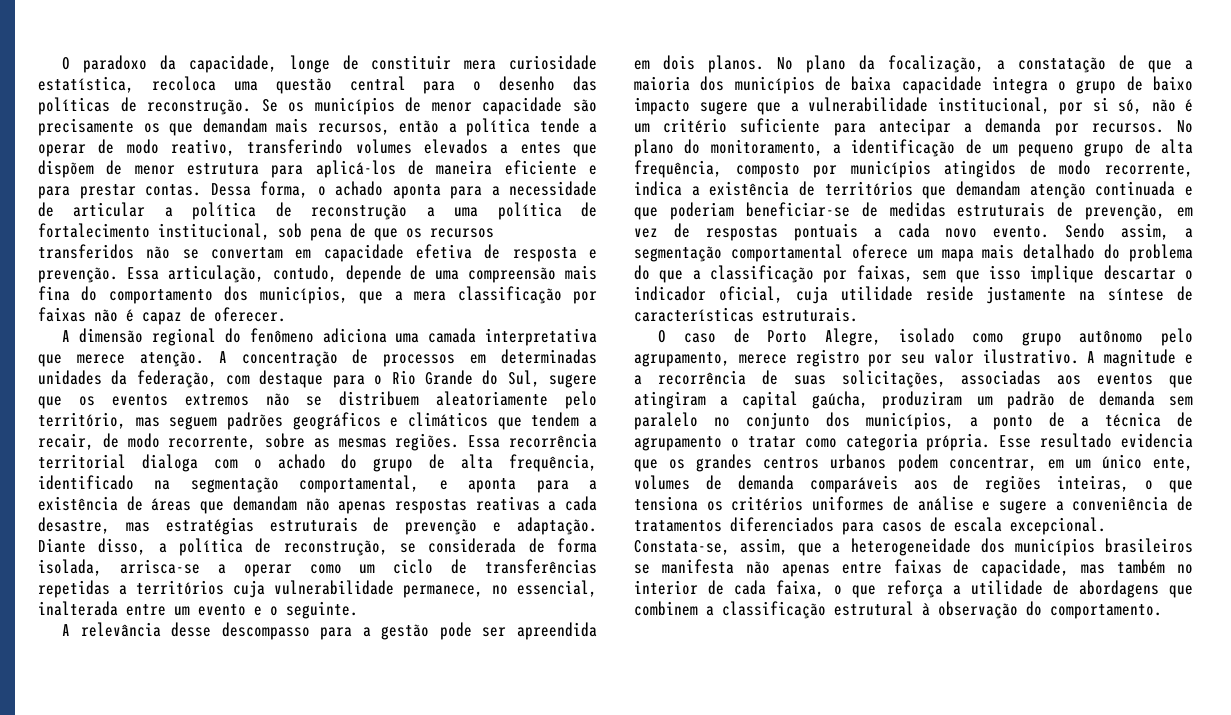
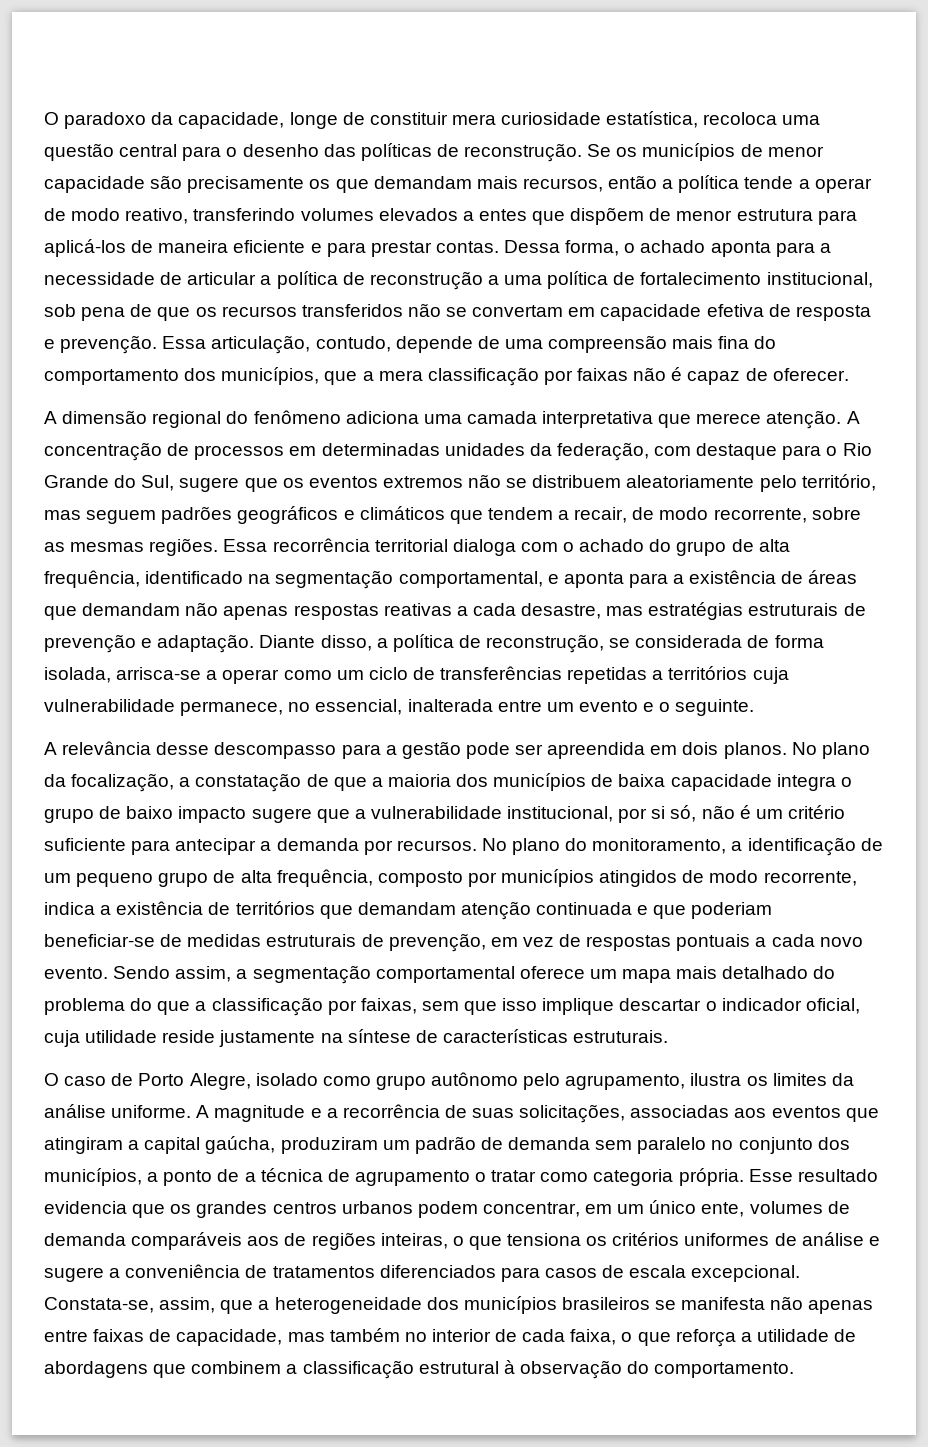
[738,349,1079,367] merece registro por seu valor ilustrativo. -> [690,1073,854,1086] [44,1104,192,1118] ilustra os limites da análise uniforme.

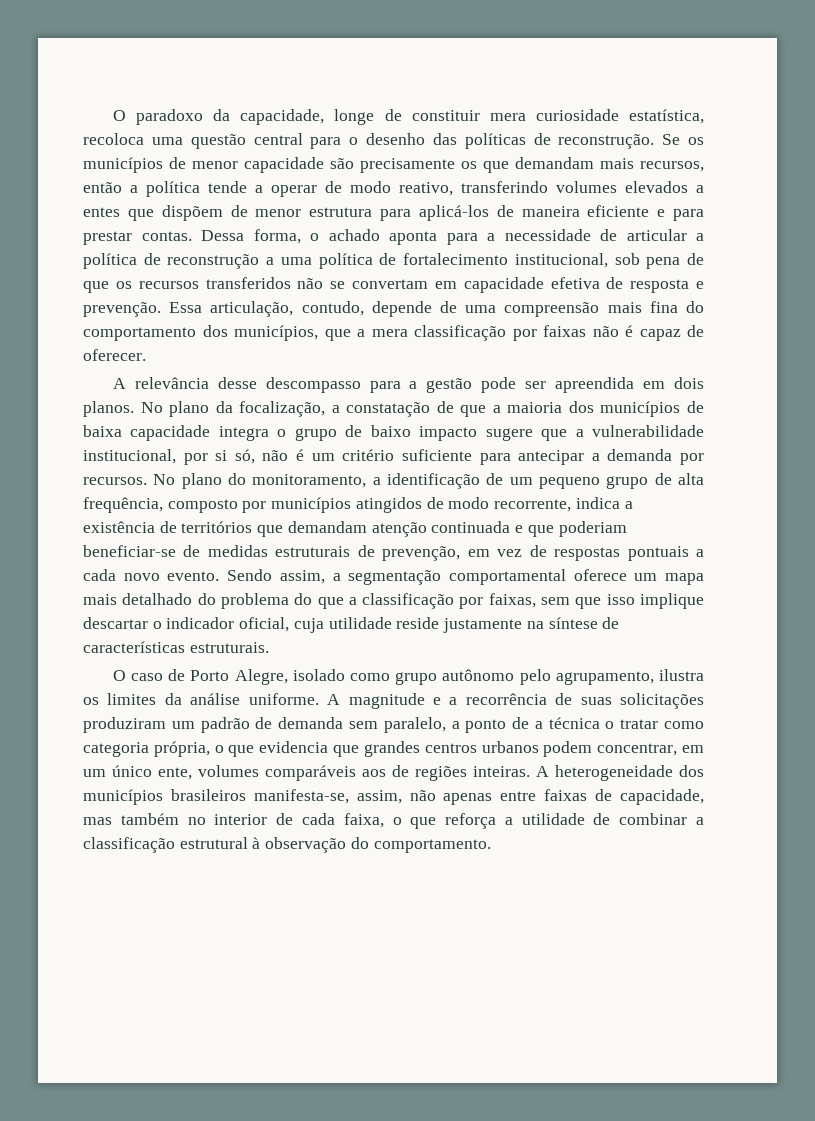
[44,410,860,429] [44,442,872,461] [44,474,876,492] [44,506,861,524] [44,538,790,556] [44,570,858,589] [44,602,866,620] [44,634,824,653] [44,666,789,684] [44,699,755,716] // A dimensão regional do fenômeno adiciona uma camada interpretativa que merece atenção. A concentração de processos em determinadas unidades da federação, com destaque para o Rio Grande do Sul, sugere que os eventos extremos não se distribuem aleatoriamente pelo território, mas seguem padrões geográficos e climáticos que tendem a recair, de modo recorrente, sobre as mesmas regiões. Essa recorrência territorial dialoga com o achado do grupo de alta frequência, identificado na segmentação comportamental, e aponta para a existência de áreas que demandam não apenas respostas reativas a cada desastre, mas estratégias estruturais de prevenção e adaptação. Diante disso, a política de reconstrução, se considerada de forma isolada, arrisca-se a operar como um ciclo de transferências repetidas a territórios cuja vulnerabilidade permanece, no essencial, inalterada entre um evento e o seguinte. -> (146, 355) none
[519,1104,879,1123] [44,1136,276,1154] solicitações, associadas aos eventos que atingiram a capital gaúcha, -> [620,693,704,709] solicitações
[637,1137,850,1154] [44,1168,142,1186] paralelo no conjunto dos municípios, -> [383,717,446,733] paralelo,
[327,1169,470,1186] de agrupamento -> (600, 723) none
[678,1168,878,1186] própria. Esse resultado -> [153,741,255,757] própria, o que
[170,1204,192,1214] os -> (360, 751) none
[827,1201,850,1214] [44,1233,126,1246] de demanda -> (259, 771) none
[380,1232,880,1250] [44,1264,801,1282] [44,1297,270,1314] inteiras, o que tensiona os critérios uniformes de análise e sugere a conveniência de tratamentos diferenciados para casos de escala excepcional. Constata-se, assim, que a -> [473,766,549,777] inteiras. A
[655,1297,766,1310] se manifesta -> [253,789,402,804] manifesta-se, assim,
[44,1361,282,1378] abordagens que combinem -> [619,813,688,825] combinar

